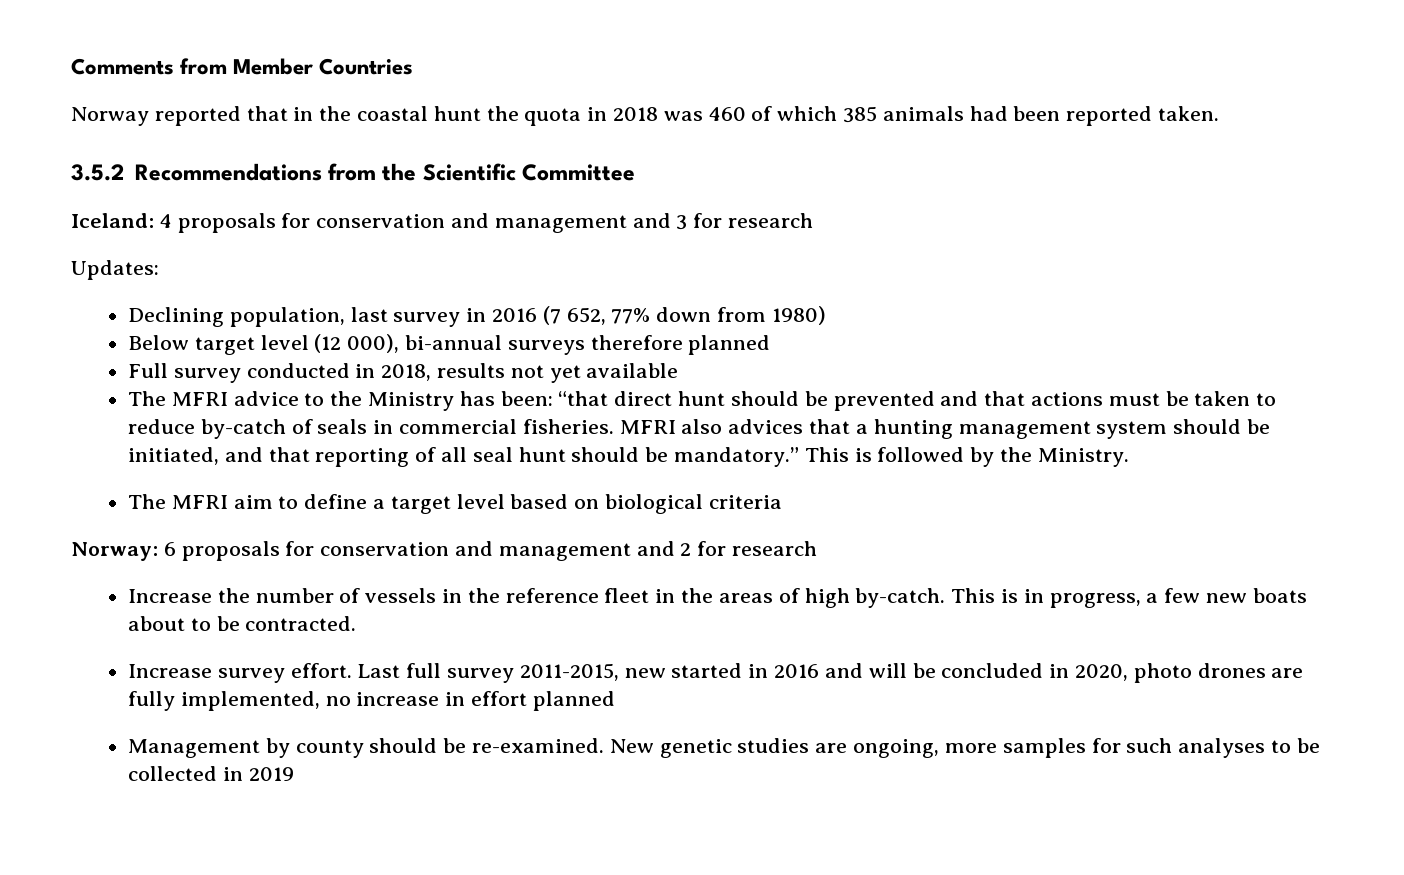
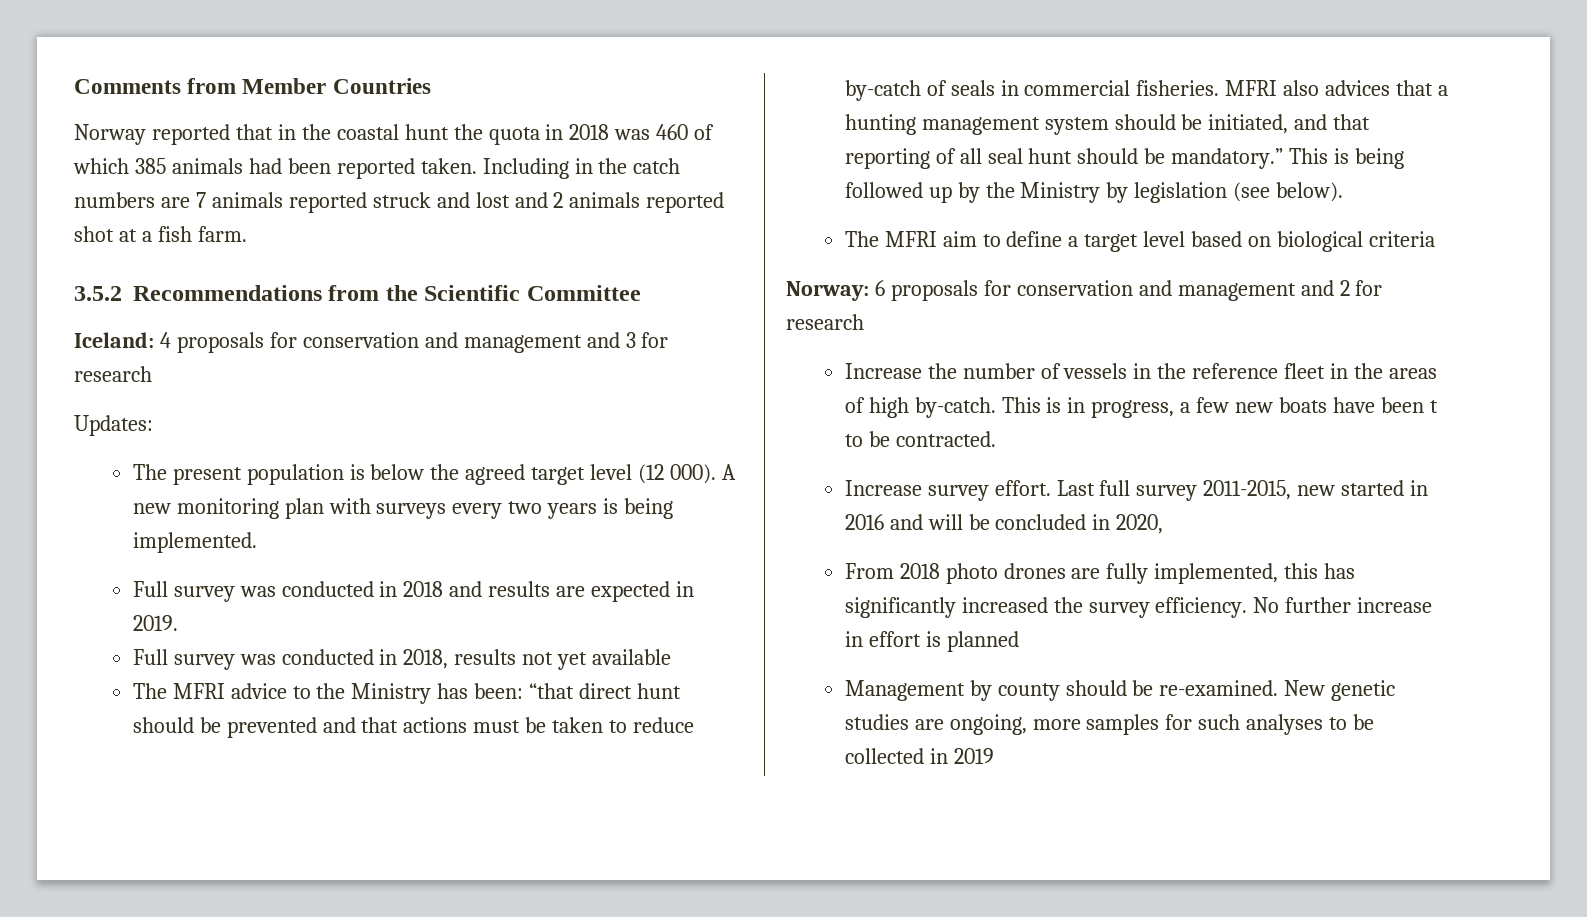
(1220, 113) none -> [482,158,681,179] [74,192,725,213] [74,226,247,242] Including in the catch numbers are 7 animals reported struck and lost and 2 animals reported shot at a fish farm.
[128,306,826,327] [128,334,771,355] [128,363,241,383] Declining population, last survey in 2016 (7 652, 77% down from 1980) // Below target level (12 000), bi-annual surveys therefore planned // Full survey -> [132,464,737,485] [132,498,674,519] [132,532,257,553] [132,581,695,602] [132,615,178,631] [132,649,276,670] The present population is below the agreed target level (12 000). A new monitoring plan with surveys every two years is being implemented. // Full survey was conducted in 2018 and results are expected in 2019. // Full survey was
[877,447,1129,467] followed by the Ministry. -> [1355,148,1405,169] [844,182,1344,203] being followed up by the Ministry by legislation (see below).
[128,616,186,631] about -> [1333,397,1438,413] have been t
(1128, 672) none -> [844,563,940,579] // From 2018
[325,696,351,706] no -> [1284,563,1356,579] [844,597,1352,618] this has significantly increased the survey efficiency. No further
(528, 698) none -> [925,631,941,647] is

